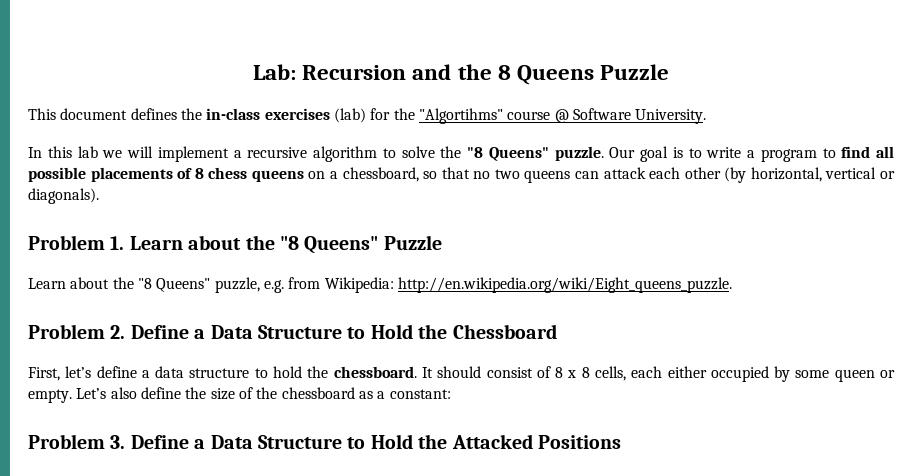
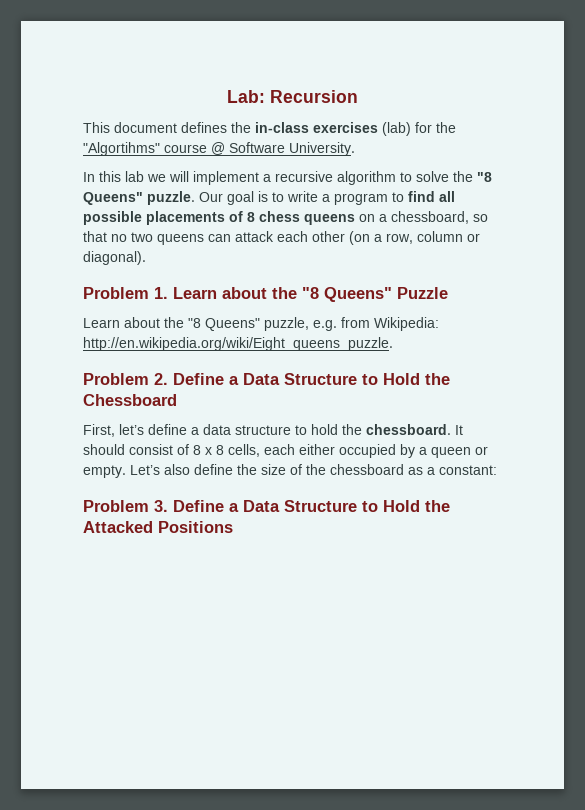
[412,64,669,85] and the 8 Queens Puzzle -> (358, 96) none
[724,167,895,183] [28,188,99,204] (by horizontal, vertical or diagonals). -> [349,231,480,245] [83,251,146,265] (on a row, column or diagonal).
[795,370,830,378] some -> [419,447,427,455] a

